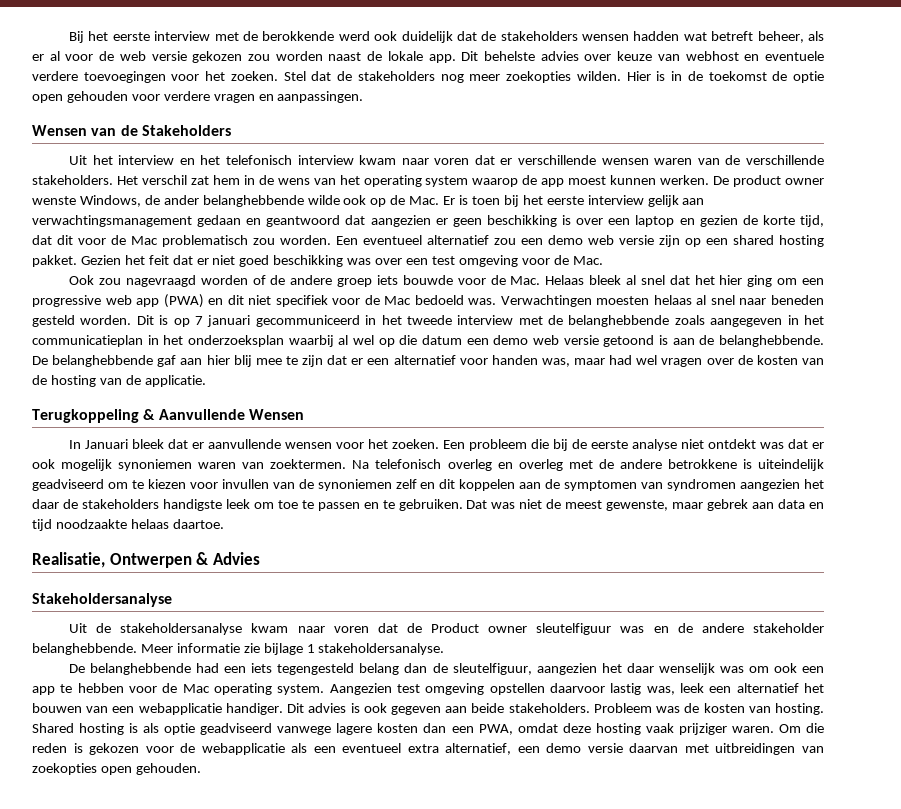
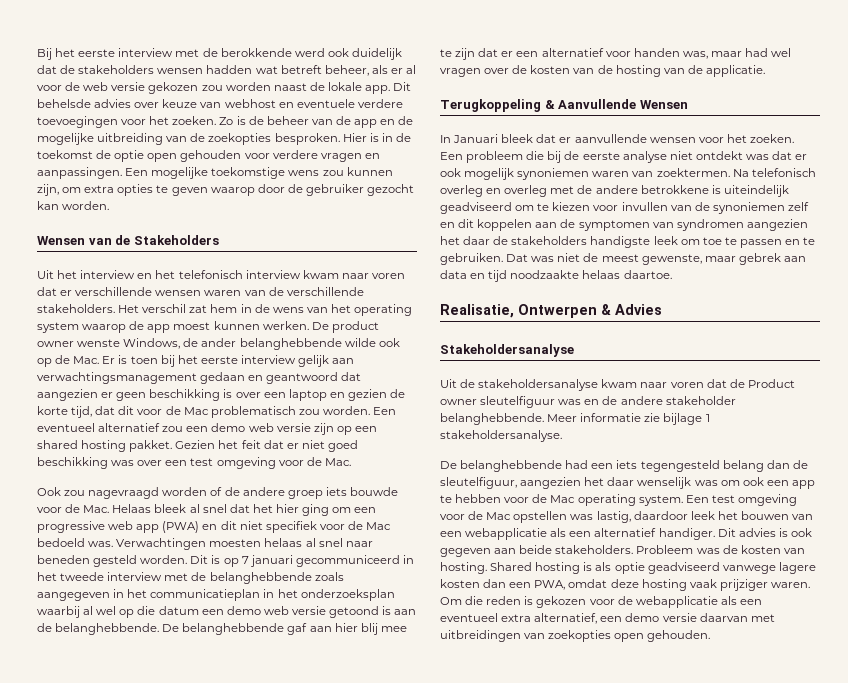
[484,51,535,61] behelste -> [37,99,91,108] behelsde
[283,71,621,83] Stel dat de stakeholders nog meer zoekopties wilden. -> [219,116,414,128] [37,133,340,145] Zo is de beheer van de app en de mogelijke uitbreiding van de zoekopties besproken.
(364, 97) none -> [125,167,393,179] [37,184,415,196] [37,201,110,210] Een mogelijke toekomstige wens zou kunnen zijn, om extra opties te geven waarop door de gebruiker gezocht kan worden.
[329,683,799,695] Aangezien test omgeving opstellen daarvoor lastig was, leek een alternatief -> [685,494,797,506] [440,511,715,523] Een test omgeving voor de Mac opstellen was lastig, daardoor leek
(222, 709) none -> [550,528,657,537] als een alternatief

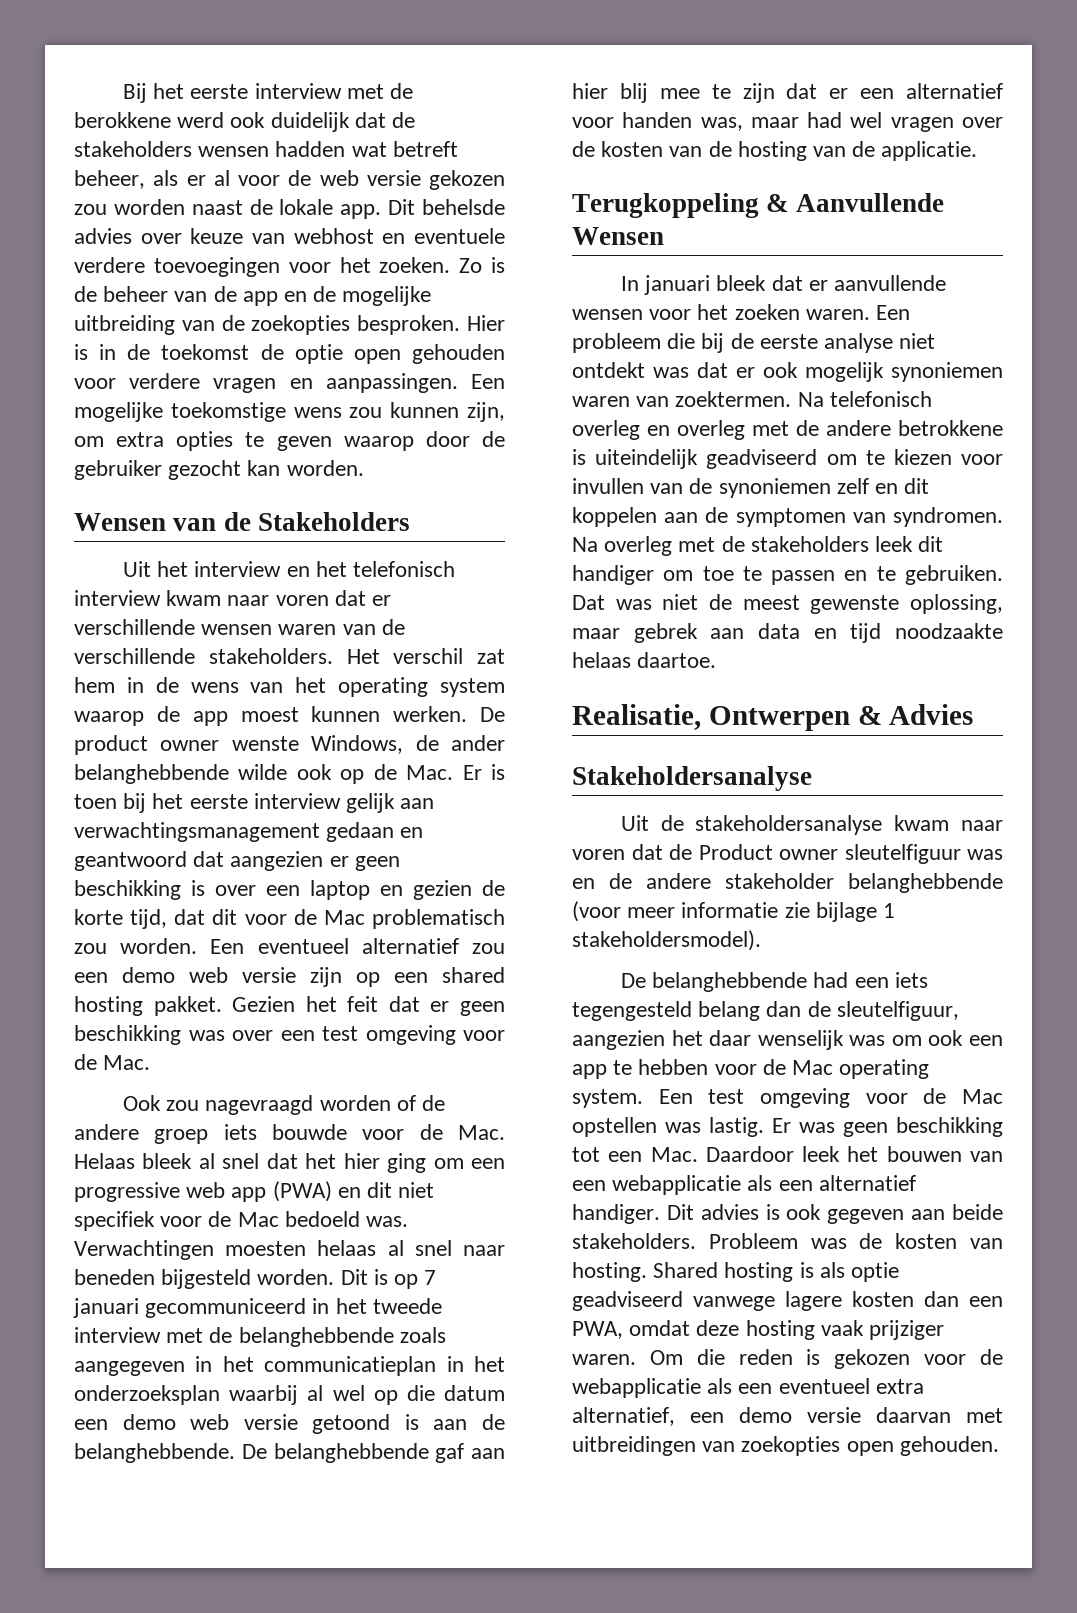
[220,48,292,57] berokkende -> [74,112,171,128] berokkene
[301,440,358,452] niet goed -> [459,1001,505,1016] geen
[93,555,138,567] gesteld -> [161,1269,252,1289] bijgesteld
[453,134,499,143] Januari -> [644,275,711,295] januari
[749,134,794,143] zoeken. -> [734,304,870,320] zoeken waren.
[676,219,808,231] [440,236,678,248] syndromen aangezien het daar de stakeholders handigste leek -> [893,507,1003,527] [572,536,944,556] [572,565,654,585] syndromen. Na overleg met de stakeholders leek dit handiger
[641,254,702,265] gewenste, -> [810,594,1003,614] gewenste oplossing,
[440,413,578,425] belanghebbende. Meer -> [848,873,1003,893] [572,901,676,922] belanghebbende (voor meer
[440,430,562,442] stakeholdersanalyse. -> [572,930,761,951] stakeholdersmodel).
[596,511,688,523] lastig, daardoor -> [709,1117,1003,1137] [572,1146,794,1162] lastig. Er was geen beschikking tot een Mac. Daardoor

